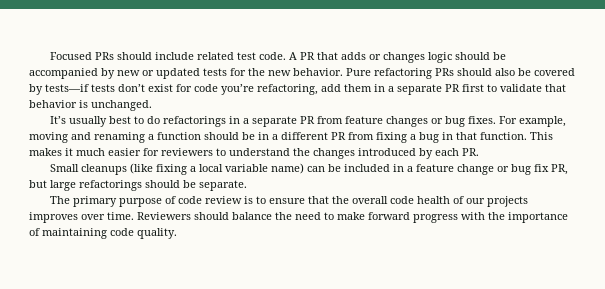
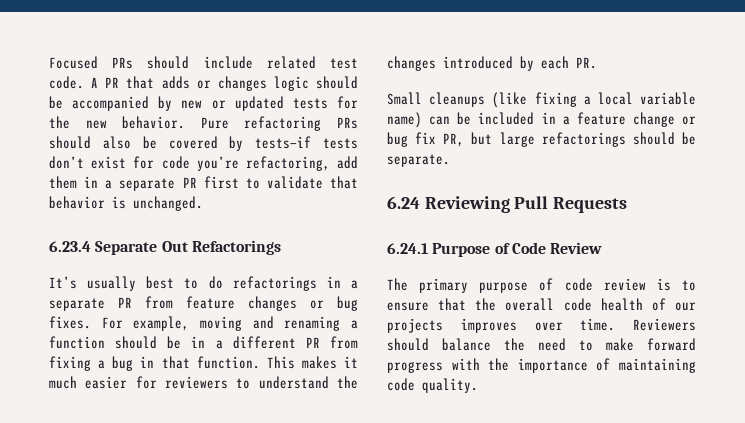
(152, 105) none -> [49,240,281,255] // 6.23.4 Separate Out Refactorings
(247, 185) none -> [387,196,628,213] [387,242,603,257] // 6.24 Reviewing Pull Requests // 6.24.1 Purpose of Code Review

